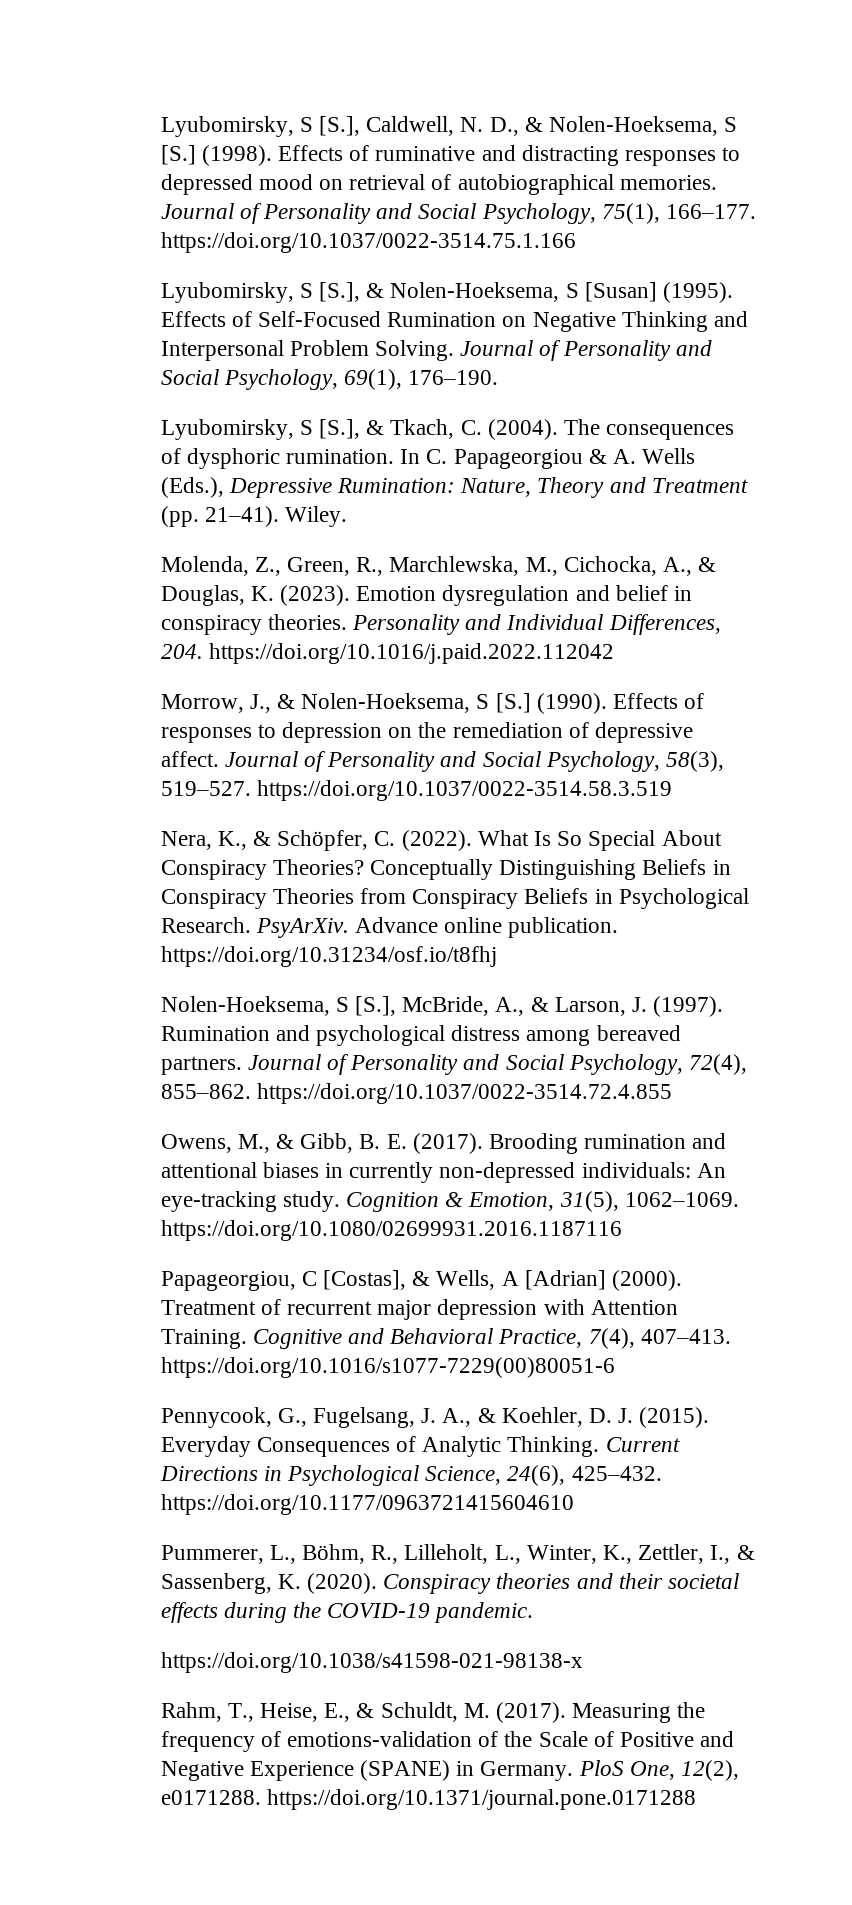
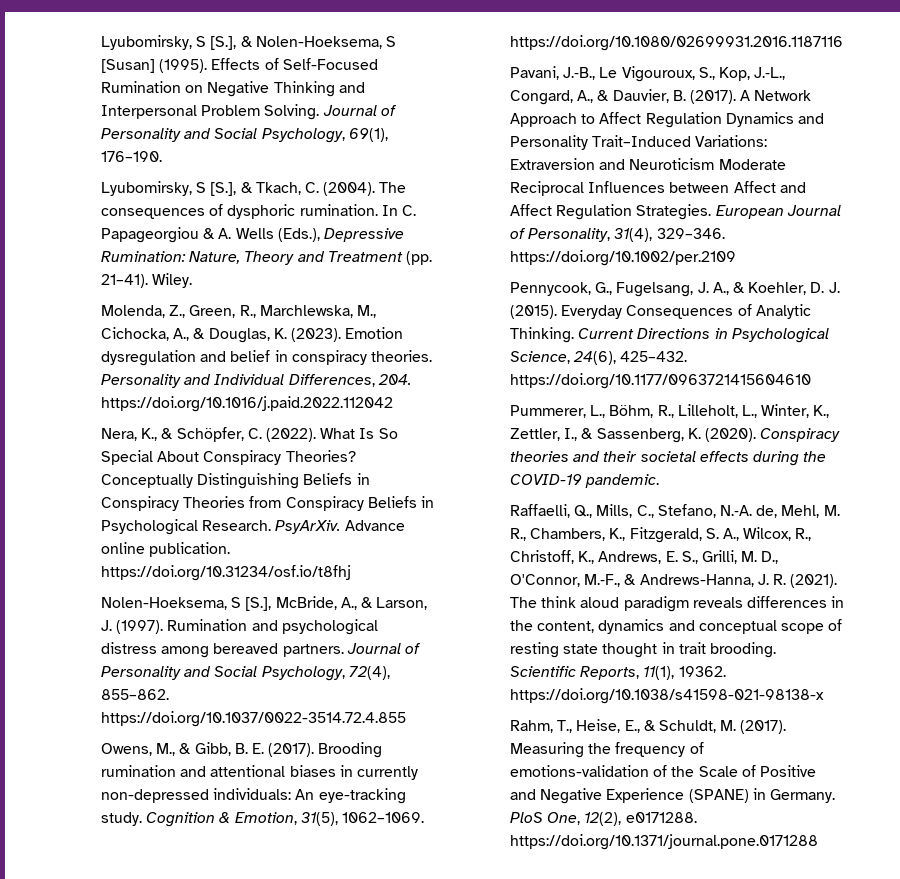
[160,116,738,137] [160,145,741,166] [160,174,717,195] [160,203,756,224] [160,232,576,253] [160,282,360,303] Lyubomirsky, S [S.], Caldwell, N. D., & Nolen-Hoeksema, S [S.] (1998). Effects of ruminative and distracting responses to depressed mood on retrieval of autobiographical memories. Journal of Personality and Social Psychology, 75(1), 166–177. https://doi.org/10.1037/0022-3514.75.1.166 // Lyubomirsky, S [S.], -> [101,35,237,50] Lyubomirsky, S [S.],
[160,693,705,714] [160,722,693,743] [160,751,724,772] [160,780,672,801] // Morrow, J., & Nolen-Hoeksema, S [S.] (1990). Effects of responses to depression on the remediation of depressive affect. Journal of Personality and Social Psychology, 58(3), 519–527. https://doi.org/10.1037/0022-3514.58.3.519 -> (394, 404) none
[160,1270,682,1291] [160,1299,678,1320] [160,1328,731,1349] [160,1357,615,1378] Papageorgiou, C [Costas], & Wells, A [Adrian] (2000). Treatment of recurrent major depression with Attention Training. Cognitive and Behavioral Practice, 7(4), 407–413. https://doi.org/10.1016/s1077-7229(00)80051-6 -> [510,66,786,82] [510,89,812,105] [510,112,824,128] [510,135,768,150] [510,158,786,170] [510,181,806,196] [510,204,841,220] [510,228,725,242] [510,250,737,266] Pavani, J.‑B., Le Vigouroux, S., Kop, J.‑L., Congard, A., & Dauvier, B. (2017). A Network Approach to Affect Regulation Dynamics and Personality Trait–Induced Variations: Extraversion and Neuroticism Moderate Reciprocal Influences between Affect and Affect Regulation Strategies. European Journal of Personality, 31(4), 329–346. https://doi.org/10.1002/per.2109
(534, 1612) none -> [510,504,840,518] [510,527,812,543] [510,550,779,564] [510,574,838,588] [510,596,845,612] [510,619,843,634] [510,642,776,658] [510,666,726,680] Raffaelli, Q., Mills, C., Stefano, N.‑A. de, Mehl, M. R., Chambers, K., Fitzgerald, S. A., Wilcox, R., Christoff, K., Andrews, E. S., Grilli, M. D., O'Connor, M.‑F., & Andrews-Hanna, J. R. (2021). The think aloud paradigm reveals differences in the content, dynamics and conceptual scope of resting state thought in trait brooding. Scientific Reports, 11(1), 19362.

